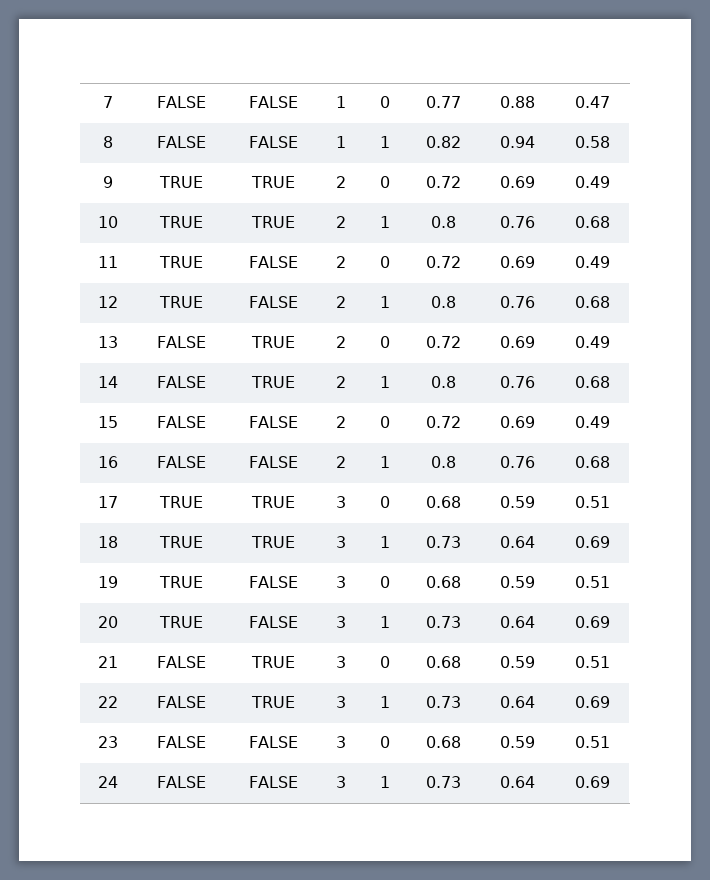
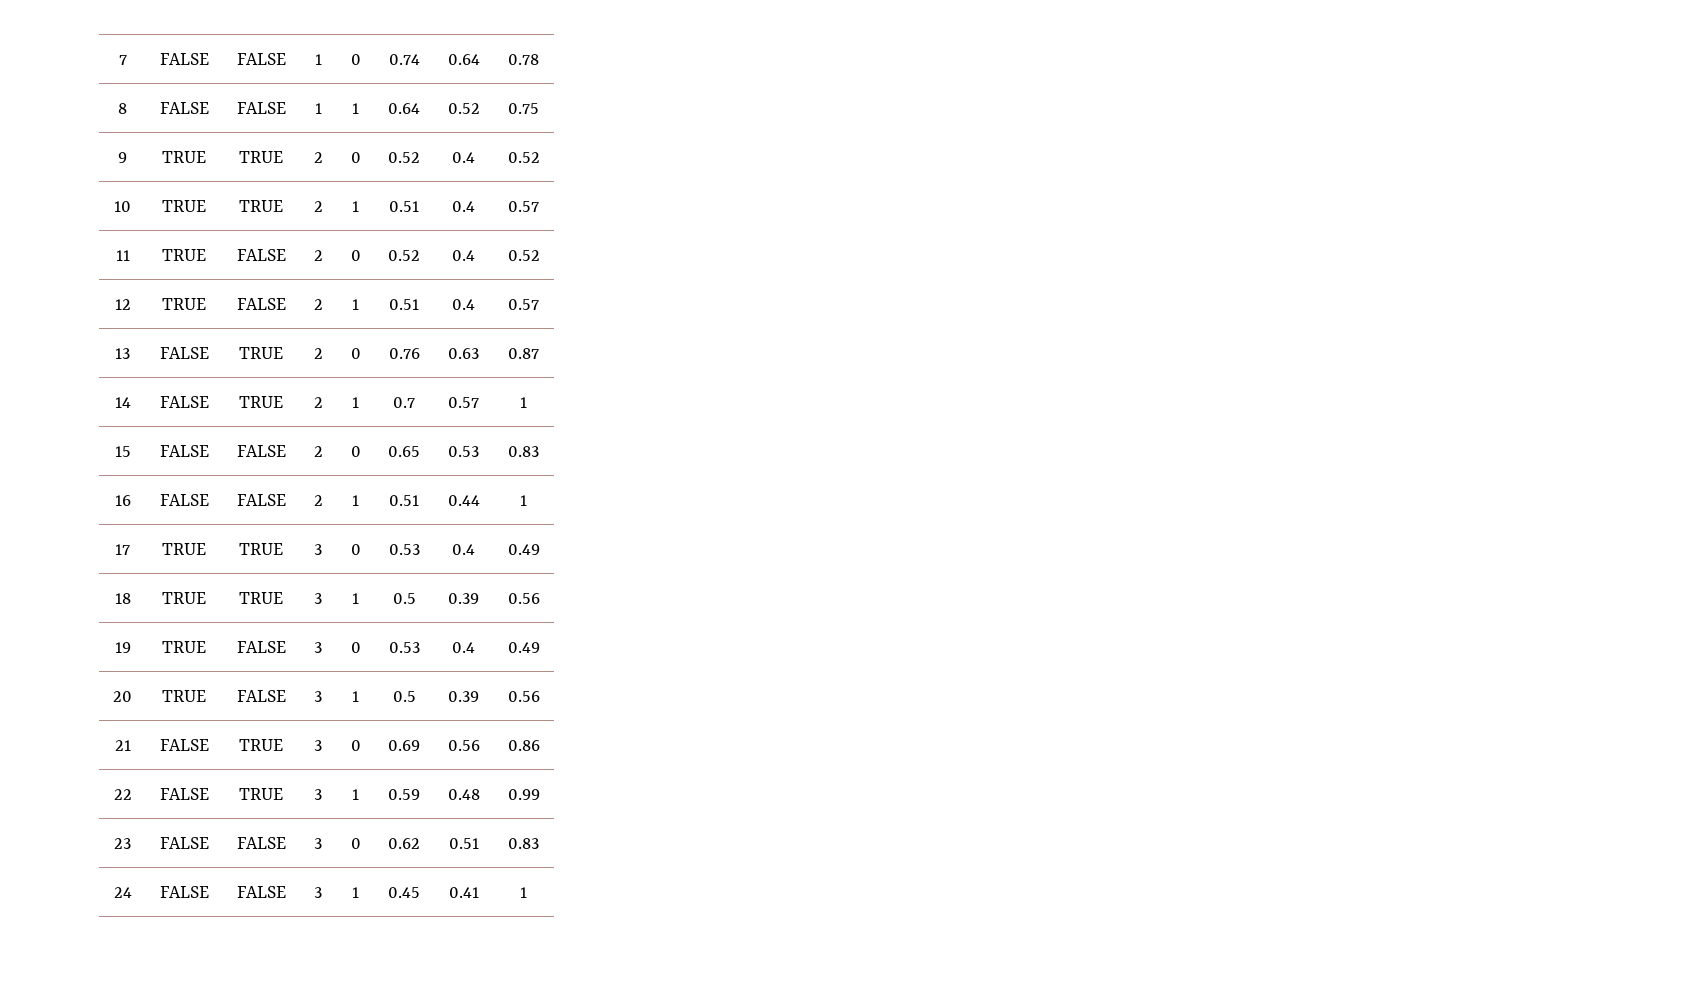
[426,96,461,108] [500,96,535,108] [574,96,610,108] 0.77 | 0.88 | 0.47 -> [388,54,420,65] [447,54,480,65] [508,54,539,65] 0.74 | 0.64 | 0.78
[426,136,461,148] [500,136,535,148] [574,136,610,148] 0.82 | 0.94 | 0.58 -> [388,103,420,114] [447,103,480,114] [508,103,539,114] 0.64 | 0.52 | 0.75
[426,176,461,188] [500,176,535,188] [574,176,610,188] 0.72 | 0.69 | 0.49 -> [388,152,420,163] [452,152,475,163] [507,152,540,163] 0.52 | 0.4 | 0.52
[431,216,456,228] [500,216,535,228] [574,216,610,228] 0.8 | 0.76 | 0.68 -> [389,201,419,212] [452,201,475,212] [508,201,539,212] 0.51 | 0.4 | 0.57
[426,256,461,268] [500,256,535,268] [574,256,610,268] 0.72 | 0.69 | 0.49 -> [388,250,420,261] [452,250,475,261] [507,250,540,261] 0.52 | 0.4 | 0.52
[431,296,456,308] [500,296,535,308] [574,296,610,308] 0.8 | 0.76 | 0.68 -> [389,299,419,310] [452,299,475,310] [508,299,539,310] 0.51 | 0.4 | 0.57
[426,336,461,348] [500,336,535,348] [574,336,610,348] 0.72 | 0.69 | 0.49 -> [388,348,420,359] [448,348,479,359] [508,348,539,359] 0.76 | 0.63 | 0.87
[431,376,456,388] [500,376,535,388] [574,376,610,388] 0.8 | 0.76 | 0.68 -> [393,397,415,408] [448,397,479,408] [520,397,527,408] 0.7 | 0.57 | 1
[426,416,461,428] [500,416,535,428] [574,416,610,428] 0.72 | 0.69 | 0.49 -> [388,446,420,457] [448,446,479,457] [508,446,539,457] 0.65 | 0.53 | 0.83
[431,456,456,468] [500,456,535,468] [574,456,610,468] 0.8 | 0.76 | 0.68 -> [389,495,419,506] [447,495,480,506] [520,495,527,506] 0.51 | 0.44 | 1
[426,496,461,508] [500,496,535,508] [574,496,610,508] 0.68 | 0.59 | 0.51 -> [388,544,420,555] [452,544,475,555] [507,544,540,555] 0.53 | 0.4 | 0.49
[426,536,461,548] [500,536,535,548] [574,536,610,548] 0.73 | 0.64 | 0.69 -> [392,593,416,604] [448,593,479,604] [507,593,540,604] 0.5 | 0.39 | 0.56
[426,576,461,588] [500,576,535,588] [574,576,610,588] 0.68 | 0.59 | 0.51 -> [388,642,420,653] [452,642,475,653] [507,642,540,653] 0.53 | 0.4 | 0.49
[426,616,461,628] [500,616,535,628] [574,616,610,628] 0.73 | 0.64 | 0.69 -> [392,691,416,702] [448,691,479,702] [507,691,540,702] 0.5 | 0.39 | 0.56
[426,656,461,668] [500,656,535,668] [574,656,610,668] 0.68 | 0.59 | 0.51 -> [388,740,420,751] [447,740,480,751] [507,740,540,751] 0.69 | 0.56 | 0.86
[426,696,461,708] [500,696,535,708] [574,696,610,708] 0.73 | 0.64 | 0.69 -> [388,789,420,800] [447,789,480,800] [507,789,540,800] 0.59 | 0.48 | 0.99
[426,736,461,748] [500,736,535,748] [574,736,610,748] 0.68 | 0.59 | 0.51 -> [388,838,420,849] [448,838,479,849] [508,838,539,849] 0.62 | 0.51 | 0.83
[426,776,461,788] [500,776,535,788] [574,776,610,788] 0.73 | 0.64 | 0.69 -> [388,887,420,898] [448,887,479,898] [520,887,527,898] 0.45 | 0.41 | 1

